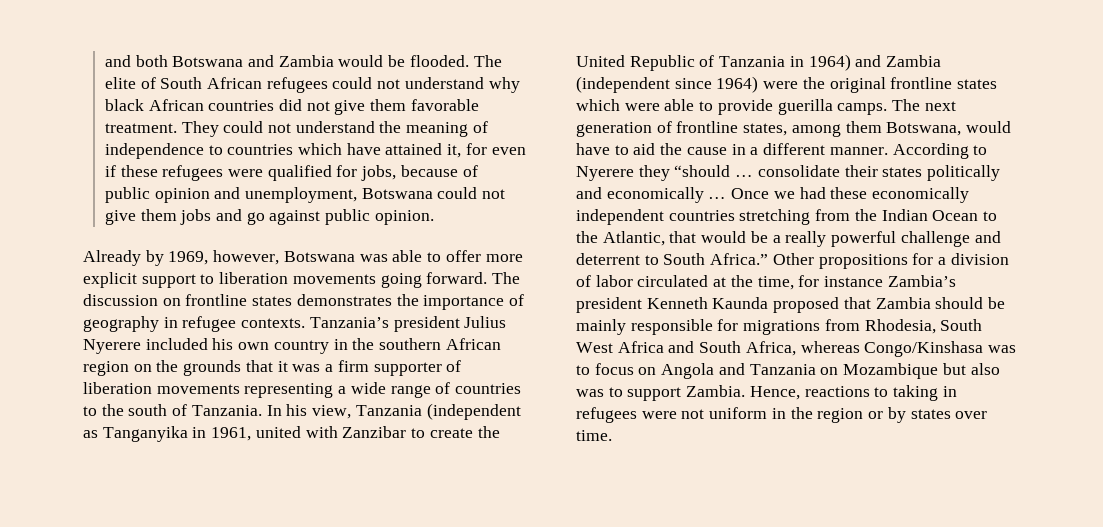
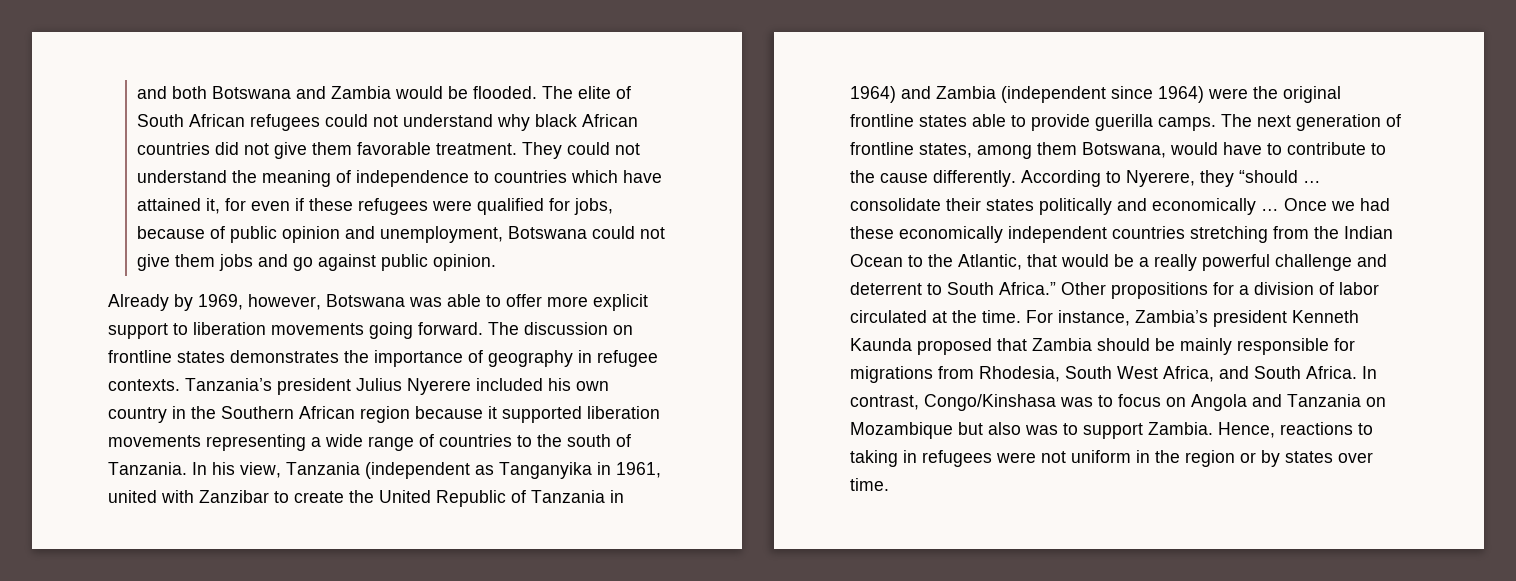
[379,338,442,350] southern -> [221,406,294,419] Southern
[133,360,462,376] on the grounds that it was a firm supporter of -> [415,406,582,423] because it supported
[576,99,660,111] which were -> (967, 121) none
[633,143,888,155] aid the cause in a different manner. -> [1287,142,1386,155] [850,170,1016,187] contribute to the cause differently.
[576,166,634,181] Nyerere -> [1126,170,1195,187] Nyerere,
[757,275,884,290] time, for instance -> [982,310,1130,326] time. For instance,
[617,341,664,353] Africa -> [1163,366,1214,382] Africa,
[745,341,860,356] Africa, whereas -> [1306,366,1377,379] [850,395,919,410] Africa. In contrast,

